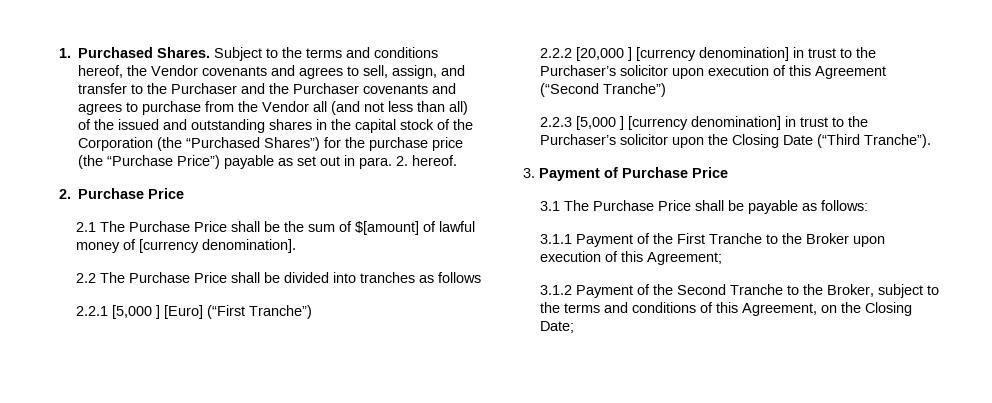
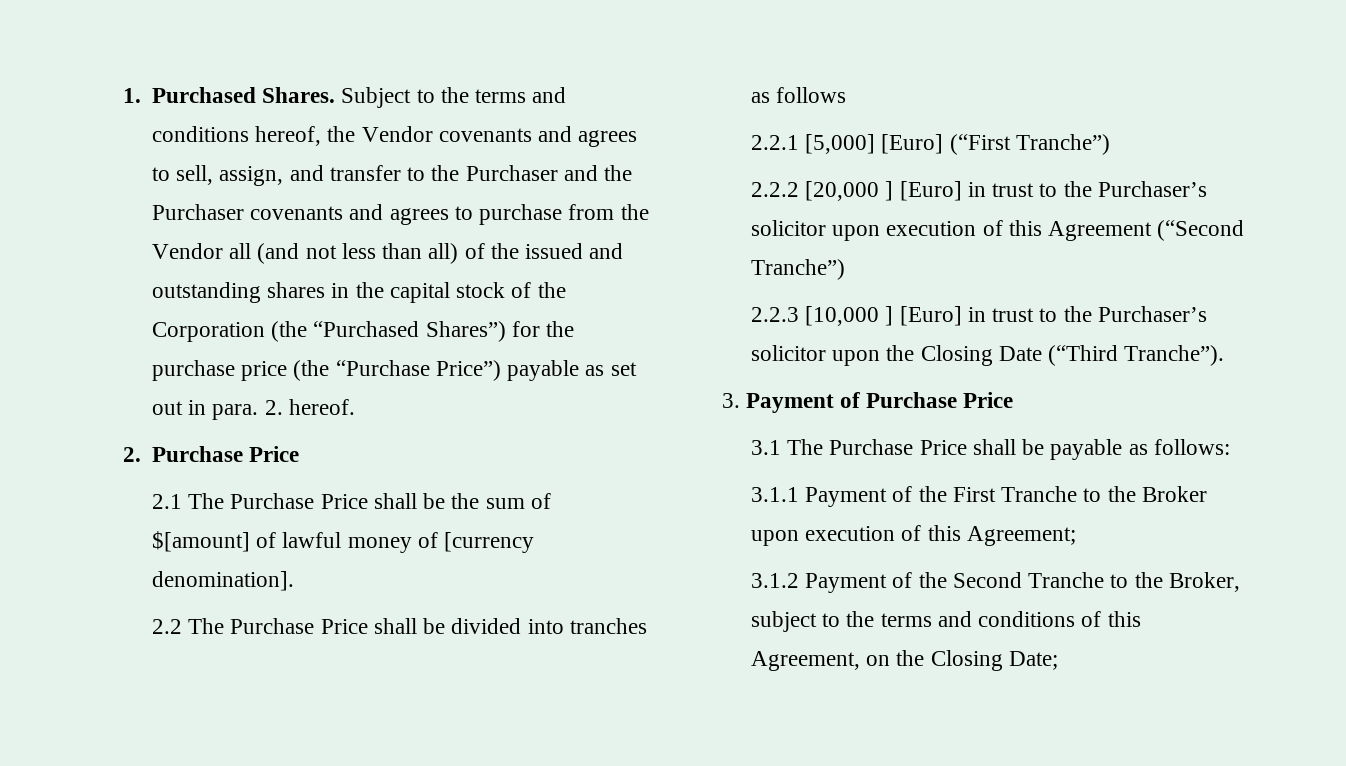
[111,305,160,319] [5,000 ] -> [805,134,876,154] [5,000]
[635,47,789,61] [currency denomination] -> [899,181,962,201] [Euro]
[575,116,781,130] [5,000 ] [currency denomination] -> [805,306,962,326] [10,000 ] [Euro]

